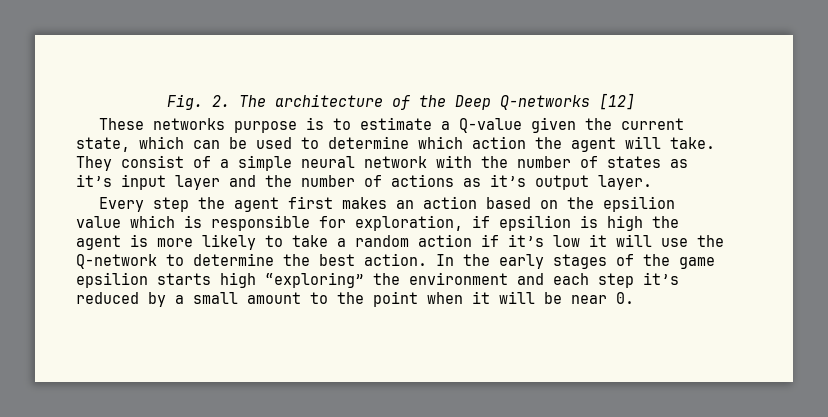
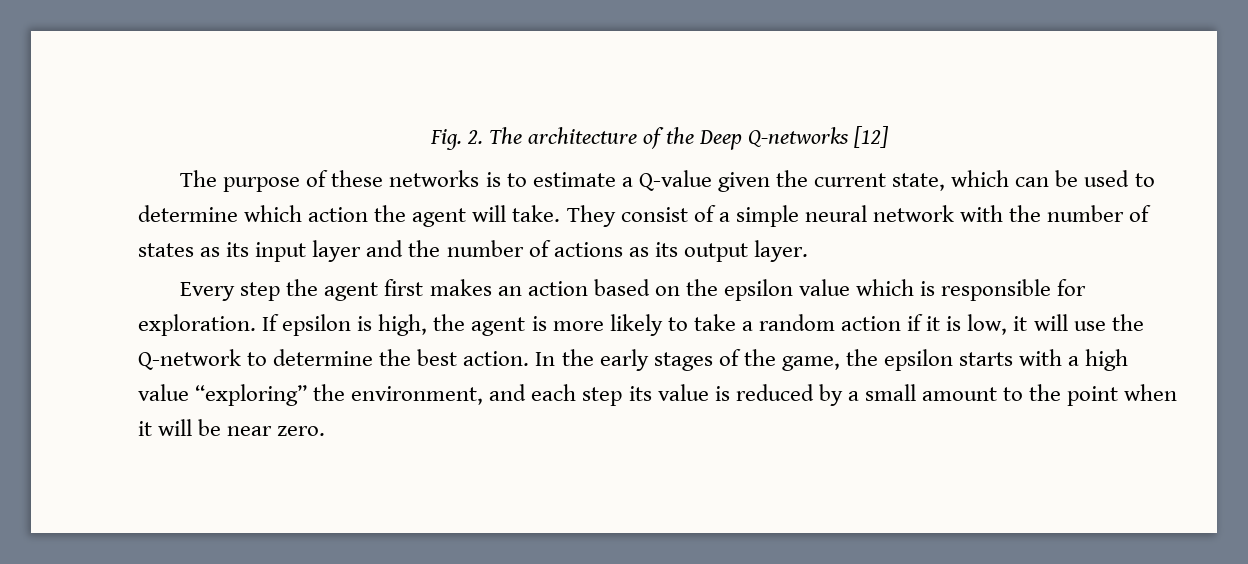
[99,118,298,133] These networks purpose -> [180,170,480,192] The purpose of these networks
[76,174,112,187] it’s -> [226,242,250,257] its
[490,174,526,187] it’s -> [654,242,678,257] its
[603,196,676,212] epsilion -> [723,279,793,301] epsilon
[355,215,643,231] exploration, if epsilion is high -> [138,314,428,336] exploration. If epsilon is high,
[508,234,580,247] it’s low -> [926,314,1008,335] it is low,
[679,257,715,269] [76,272,256,288] game epsilion starts high -> [781,349,1129,371] [138,384,189,401] game, the epsilon starts with a high value
[409,272,508,285] environment -> [351,386,484,405] environment,
[643,272,679,285] it’s -> [628,384,730,401] its value is
[616,292,634,304] 0. -> [277,426,326,436] zero.

